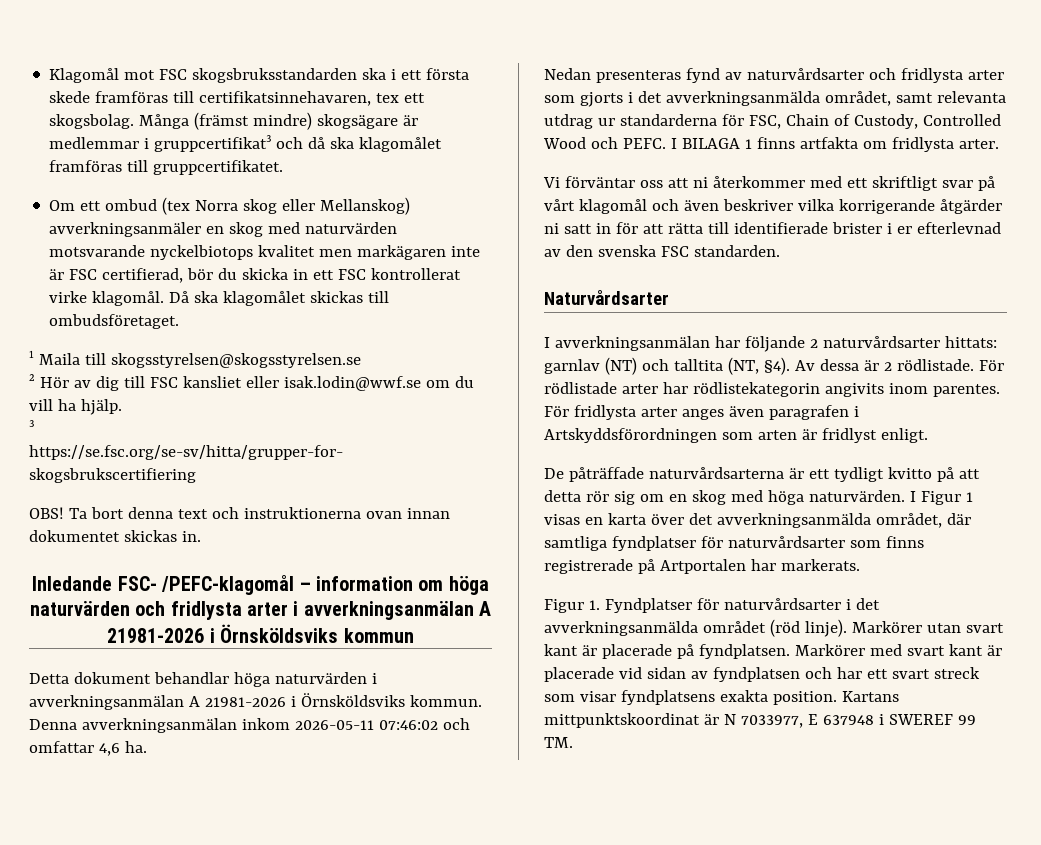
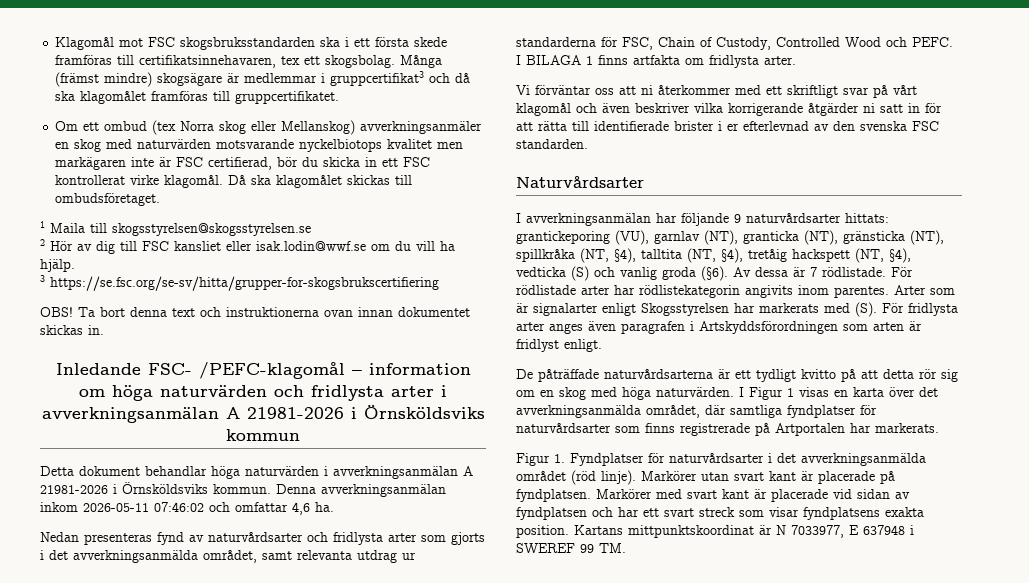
[809,339,818,348] 2 -> [734,214,741,223] 9
[544,357,790,375] garnlav (NT) och talltita (NT, §4). -> [516,230,944,245] [516,248,911,263] [516,266,728,281] grantickeporing (VU), garnlav (NT), granticka (NT), gränsticka (NT), spillkråka (NT, §4), talltita (NT, §4), tretåig hackspett (NT, §4), vedticka (S) och vanlig groda (§6).
[883,362,892,371] 2 -> [810,267,817,277] 7
(1000, 390) none -> [894,285,955,295] [516,302,877,317] Arter som är signalarter enligt Skogsstyrelsen har markerats med (S).

